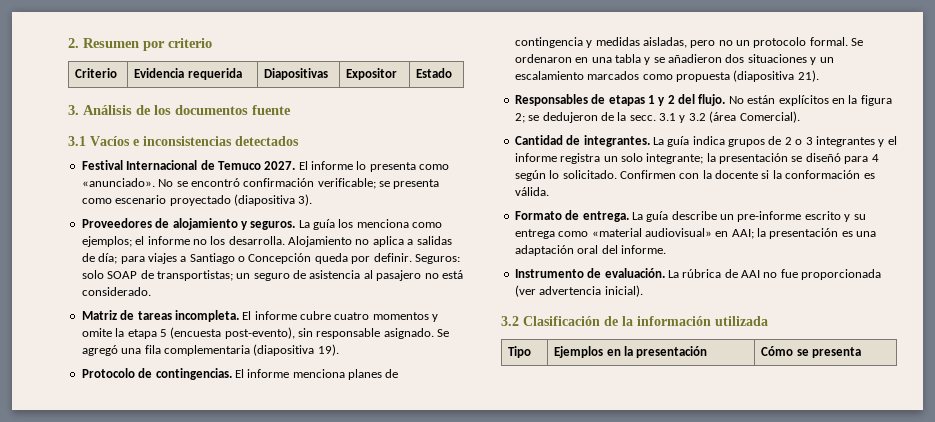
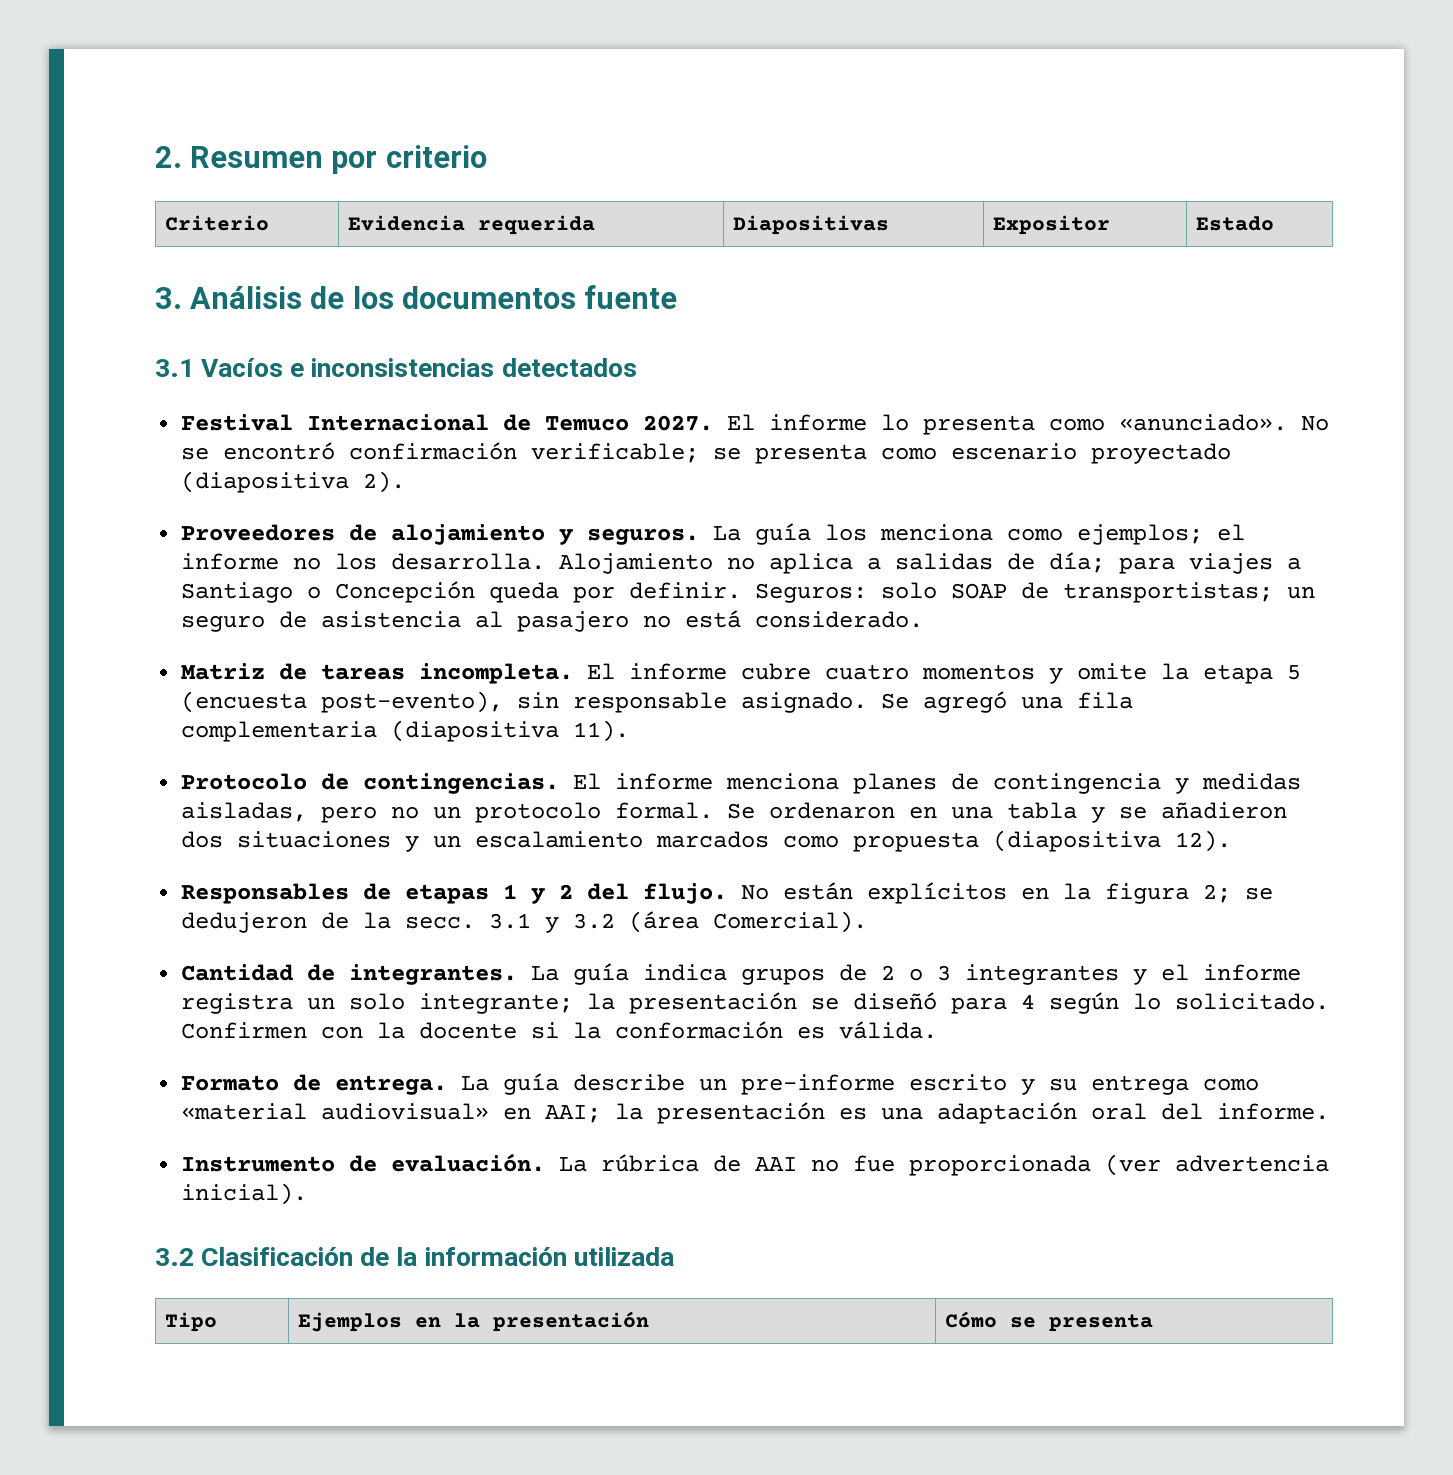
[298,194,313,206] 3). -> [363,471,406,493] 2).
[317,344,339,356] 19). -> [573,720,630,742] 11).
[797,70,819,82] 21). -> [1175,830,1232,852] 12).

